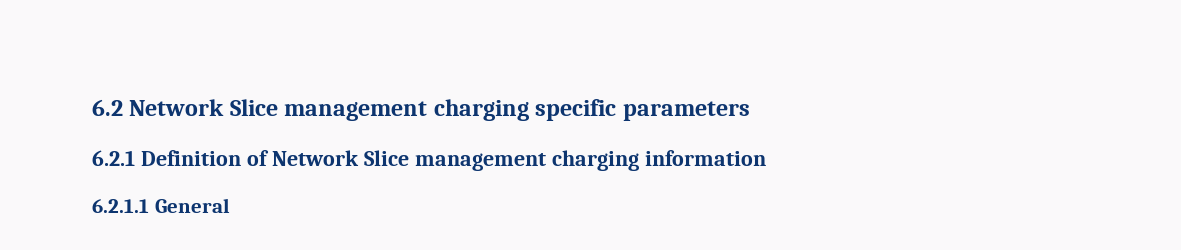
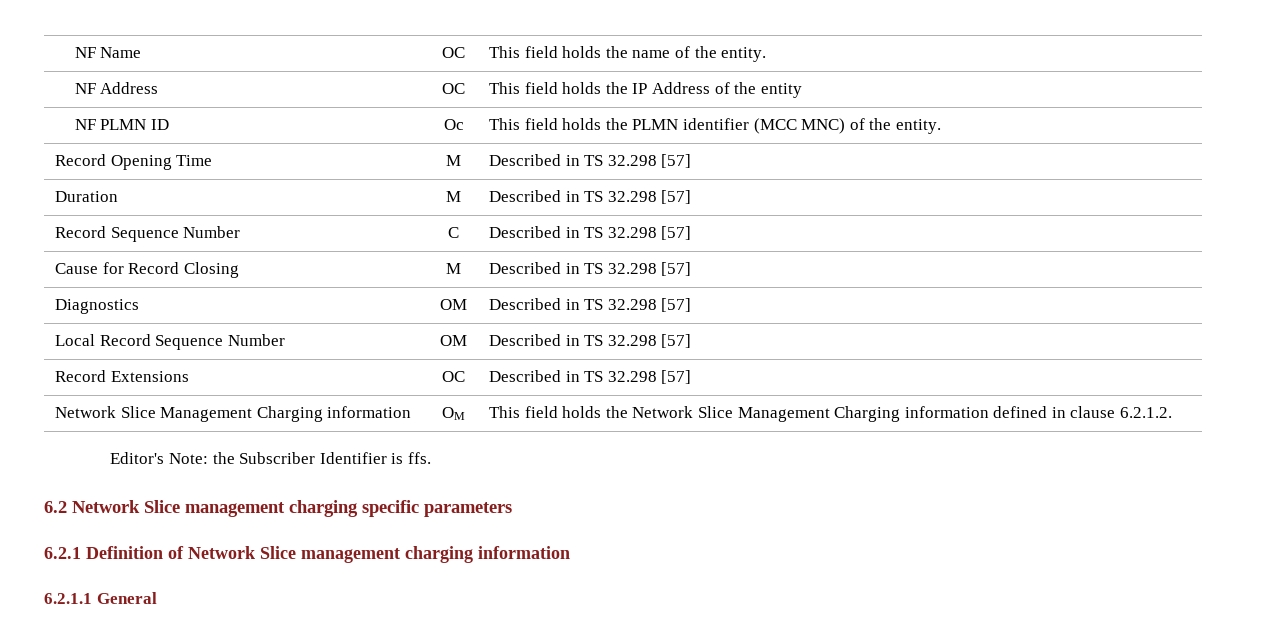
(92, 107) none -> [74,47,142,58] [442,47,465,58] [488,46,767,62] [74,82,159,94] [442,83,465,94] [488,82,802,98] [74,119,170,130] [443,119,464,130] [488,118,941,134] [54,154,213,170] [446,155,461,166] [488,154,692,168] [54,191,118,202] [446,191,461,202] [488,190,692,204] [54,226,241,242] [448,227,459,238] [488,226,692,240] [54,262,239,278] [446,263,461,274] [488,262,692,276] [54,299,139,314] [440,299,467,310] [488,298,692,312] [54,334,285,350] [440,335,467,346] [488,334,692,348] [54,370,189,382] [442,371,465,382] [488,370,692,384] [54,406,412,422] [442,407,465,420] [488,406,1173,422] [110,452,431,464] NF Name | OC | This field holds the name of the entity. // NF Address | OC | This field holds the IP Address of the entity // NF PLMN ID | Oc | This field holds the PLMN identifier (MCC MNC) of the entity. // Record Opening Time | M | Described in TS 32.298 [57] // Duration | M | Described in TS 32.298 [57] // Record Sequence Number | C | Described in TS 32.298 [57] // Cause for Record Closing | M | Described in TS 32.298 [57] // Diagnostics | OM | Described in TS 32.298 [57] // Local Record Sequence Number | OM | Described in TS 32.298 [57] // Record Extensions | OC | Described in TS 32.298 [57] // Network Slice Management Charging information | OM | This field holds the Network Slice Management Charging information defined in clause 6.2.1.2. // Editor's Note: the Subscriber Identifier is ffs. //

